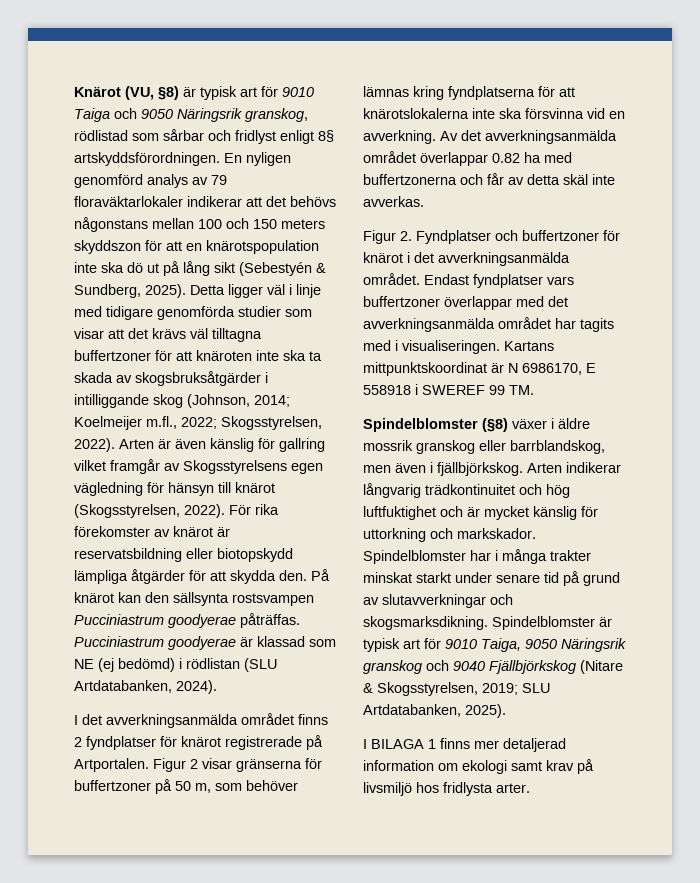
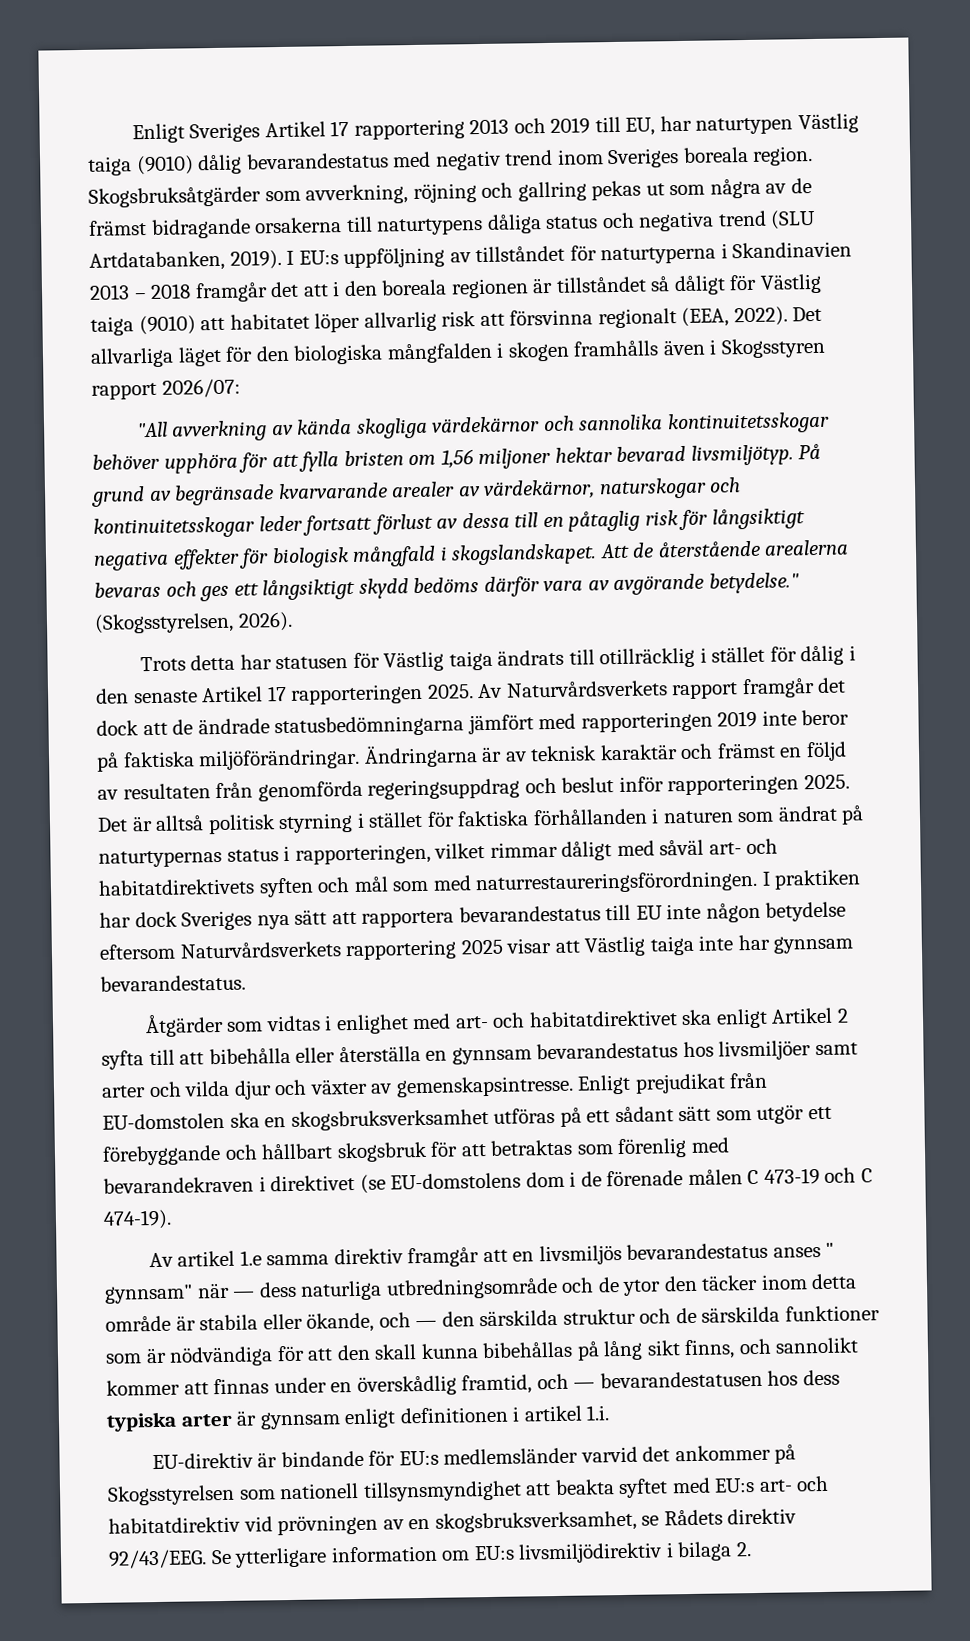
[74,86,314,100] [74,108,308,122] [74,129,334,144] [74,152,291,166] [74,174,227,188] [74,196,336,207] [74,217,325,232] [74,240,319,254] [74,261,326,276] [74,284,321,298] [74,306,312,320] [74,328,262,342] [74,350,322,361] [74,371,268,386] [74,394,290,408] [74,416,322,430] [74,438,325,452] [74,459,323,474] [74,482,275,496] [74,504,279,518] [74,526,230,537] [74,548,293,562] [74,569,330,584] [74,592,314,606] [74,613,300,628] [74,636,336,650] [74,658,277,672] [74,680,217,694] [74,713,328,728] [74,735,323,750] [74,758,322,772] [74,779,298,794] [363,86,575,100] [363,108,625,119] [363,130,617,144] [363,151,572,166] [363,173,615,185] [363,196,424,207] [363,230,620,244] [363,252,570,266] [363,273,574,288] [363,296,568,310] [363,317,614,332] [363,340,554,354] [363,362,596,376] [363,384,534,395] [363,418,590,432] [363,440,605,454] [363,462,621,476] [363,483,570,498] [363,506,598,520] [363,528,536,542] [363,549,591,564] [363,571,620,586] [363,594,513,608] [363,616,612,630] [363,638,626,652] [363,660,623,674] [363,682,550,696] [363,704,506,718] [363,738,566,752] [363,759,594,774] [363,782,530,796] Knärot (VU, §8) är typisk art för 9010 Taiga och 9050 Näringsrik granskog, rödlistad som sårbar och fridlyst enligt 8§ artskyddsförordningen. En nyligen genomförd analys av 79 floraväktarlokaler indikerar att det behövs någonstans mellan 100 och 150 meters skyddszon för att en knärotspopulation inte ska dö ut på lång sikt (Sebestyén & Sundberg, 2025). Detta ligger väl i linje med tidigare genomförda studier som visar att det krävs väl tilltagna buffertzoner för att knäroten inte ska ta skada av skogsbruksåtgärder i intilliggande skog (Johnson, 2014; Koelmeijer m.fl., 2022; Skogsstyrelsen, 2022). Arten är även känslig för gallring vilket framgår av Skogsstyrelsens egen vägledning för hänsyn till knärot (Skogsstyrelsen, 2022). För rika förekomster av knärot är reservatsbildning eller biotopskydd lämpliga åtgärder för att skydda den. På knärot kan den sällsynta rostsvampen Pucciniastrum goodyerae påträffas. Pucciniastrum goodyerae är klassad som NE (ej bedömd) i rödlistan (SLU Artdatabanken, 2024). // I det avverkningsanmälda området finns 2 fyndplatser för knärot registrerade på Artportalen. Figur 2 visar gränserna för buffertzoner på 50 m, som behöver lämnas kring fyndplatserna för att knärotslokalerna inte ska försvinna vid en avverkning. Av det avverkningsanmälda området överlappar 0.82 ha med buffertzonerna och får av detta skäl inte avverkas. // Figur 2. Fyndplatser och buffertzoner för knärot i det avverkningsanmälda området. Endast fyndplatser vars buffertzoner överlappar med det avverkningsanmälda området har tagits med i visualiseringen. Kartans mittpunktskoordinat är N 6986170, E 558918 i SWEREF 99 TM. // Spindelblomster (§8) växer i äldre mossrik granskog eller barrblandskog, men även i fjällbjörkskog. Arten indikerar långvarig trädkontinuitet och hög luftfuktighet och är mycket känslig för uttorkning och markskador. Spindelblomster har i många trakter minskat starkt under senare tid på grund av slutavverkningar och skogsmarksdikning. Spindelblomster är typisk art för 9010 Taiga, 9050 Näringsrik granskog och 9040 Fjällbjörkskog (Nitare & Skogsstyrelsen, 2019; SLU Artdatabanken, 2025). // I BILAGA 1 finns mer detaljerad information om ekologi samt krav på livsmiljö hos fridlysta arter. -> [131,113,859,144] [87,146,814,176] [88,178,812,208] [88,209,817,239] [89,241,853,272] [89,273,823,303] [90,306,823,336] [90,337,826,368] [91,378,241,400] [135,411,830,442] [92,443,822,474] [90,477,742,507] [93,508,805,539] [93,539,850,571] [94,572,800,602] [94,611,293,634] [139,645,856,672] [95,677,847,705] [96,709,850,738] [96,741,847,772] [97,774,850,802] [97,805,865,835] [98,838,779,868] [98,869,862,898] [99,901,847,931] [99,934,855,961] [100,974,246,992] [144,1007,849,1038] [101,1040,858,1070] [101,1072,769,1100] [102,1104,832,1131] [102,1137,730,1166] [103,1167,873,1194] [103,1209,172,1230] [148,1242,835,1268] [104,1273,858,1304] [105,1305,880,1333] [105,1337,860,1367] [106,1369,840,1396] [106,1405,611,1432] [151,1444,797,1470] [107,1475,830,1506] [108,1508,797,1536] [108,1541,752,1569] Enligt Sveriges Artikel 17 rapportering 2013 och 2019 till EU, har naturtypen Västlig taiga (9010) dålig bevarandestatus med negativ trend inom Sveriges boreala region. Skogsbruksåtgärder som avverkning, röjning och gallring pekas ut som några av de främst bidragande orsakerna till naturtypens dåliga status och negativa trend (SLU Artdatabanken, 2019). I EU:s uppföljning av tillståndet för naturtyperna i Skandinavien 2013 – 2018 framgår det att i den boreala regionen är tillståndet så dåligt för Västlig taiga (9010) att habitatet löper allvarlig risk att försvinna regionalt (EEA, 2022). Det allvarliga läget för den biologiska mångfalden i skogen framhålls även i Skogsstyren rapport 2026/07: // "All avverkning av kända skogliga värdekärnor och sannolika kontinuitetsskogar behöver upphöra för att fylla bristen om 1,56 miljoner hektar bevarad livsmiljötyp. På grund av begränsade kvarvarande arealer av värdekärnor, naturskogar och kontinuitetsskogar leder fortsatt förlust av dessa till en påtaglig risk för långsiktigt negativa effekter för biologisk mångfald i skogslandskapet. Att de återstående arealerna bevaras och ges ett långsiktigt skydd bedöms därför vara av avgörande betydelse." (Skogsstyrelsen, 2026). // Trots detta har statusen för Västlig taiga ändrats till otillräcklig i stället för dålig i den senaste Artikel 17 rapporteringen 2025. Av Naturvårdsverkets rapport framgår det dock att de ändrade statusbedömningarna jämfört med rapporteringen 2019 inte beror på faktiska miljöförändringar. Ändringarna är av teknisk karaktär och främst en följd av resultaten från genomförda regeringsuppdrag och beslut inför rapporteringen 2025. Det är alltså politisk styrning i stället för faktiska förhållanden i naturen som ändrat på naturtypernas status i rapporteringen, vilket rimmar dåligt med såväl art- och habitatdirektivets syften och mål som med naturrestaureringsförordningen. I praktiken har dock Sveriges nya sätt att rapportera bevarandestatus till EU inte någon betydelse eftersom Naturvårdsverkets rapportering 2025 visar att Västlig taiga inte har gynnsam bevarandestatus. // Åtgärder som vidtas i enlighet med art- och habitatdirektivet ska enligt Artikel 2 syfta till att bibehålla eller återställa en gynnsam bevarandestatus hos livsmiljöer samt arter och vilda djur och växter av gemenskapsintresse. Enligt prejudikat från EU-domstolen ska en skogsbruksverksamhet utföras på ett sådant sätt som utgör ett förebyggande och hållbart skogsbruk för att betraktas som förenlig med bevarandekraven i direktivet (se EU-domstolens dom i de förenade målen C 473-19 och C 474-19). // Av artikel 1.e samma direktiv framgår att en livsmiljös bevarandestatus anses " gynnsam" när — dess naturliga utbredningsområde och de ytor den täcker inom detta område är stabila eller ökande, och — den särskilda struktur och de särskilda funktioner som är nödvändiga för att den skall kunna bibehållas på lång sikt finns, och sannolikt kommer att finnas under en överskådlig framtid, och — bevarandestatusen hos dess typiska arter är gynnsam enligt definitionen i artikel 1.i. // EU-direktiv är bindande för EU:s medlemsländer varvid det ankommer på Skogsstyrelsen som nationell tillsynsmyndighet att beakta syftet med EU:s art- och habitatdirektiv vid prövningen av en skogsbruksverksamhet, se Rådets direktiv 92/43/EEG. Se ytterligare information om EU:s livsmiljödirektiv i bilaga 2.

